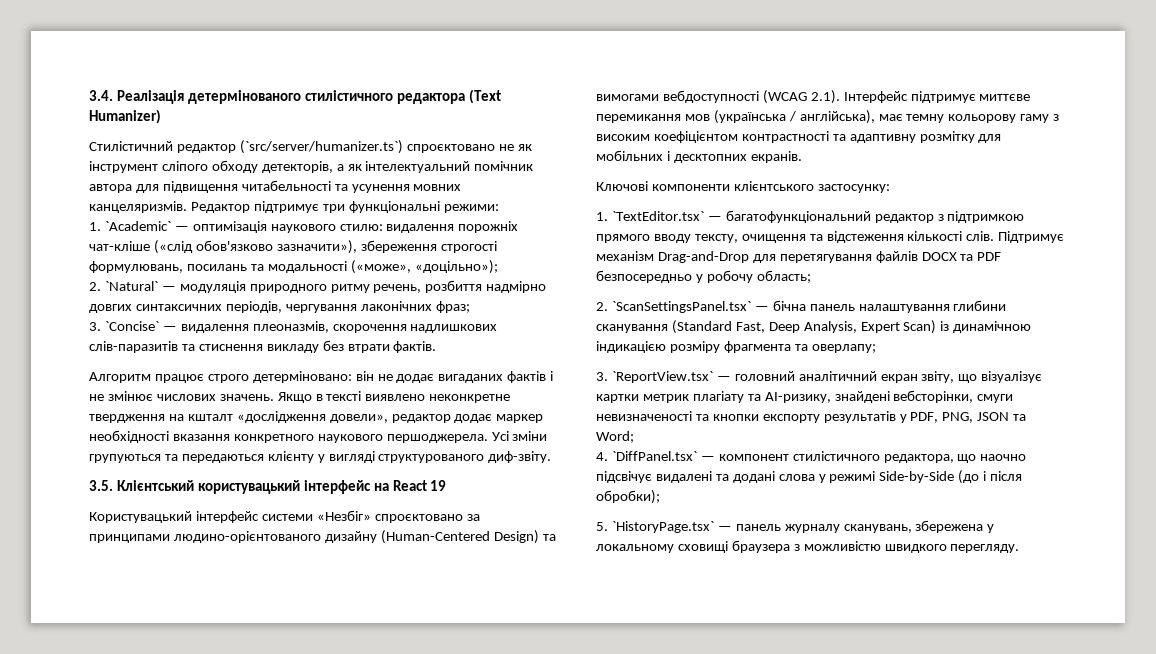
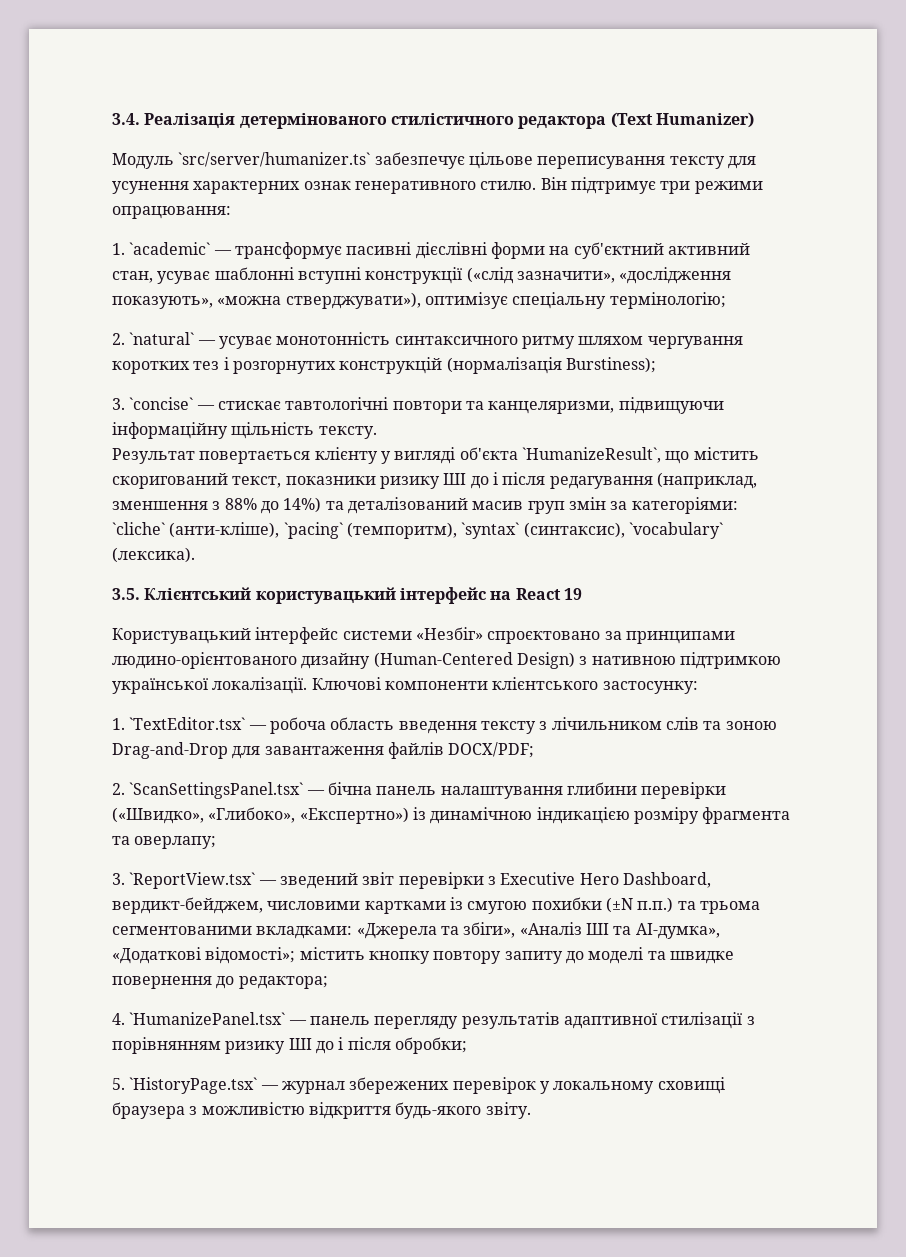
[89,140,532,154] [89,160,534,173] [89,180,462,193] [89,201,499,213] [89,221,519,233] [89,240,497,254] [89,260,498,274] [89,280,547,293] [89,301,470,313] [89,321,498,333] [89,340,437,353] [89,371,554,383] [89,391,511,403] [89,411,544,423] [89,430,548,443] [89,451,552,463] Стилістичний редактор (`src/server/humanizer.ts`) спроєктовано не як інструмент сліпого обходу детекторів, а як інтелектуальний помічник автора для підвищення читабельності та усунення мовних канцеляризмів. Редактор підтримує три функціональні режими: // 1. `Academic` — оптимізація наукового стилю: видалення порожніх чат-кліше («слід обов'язково зазначити»), збереження строгості формулювань, посилань та модальності («може», «доцільно»); // 2. `Natural` — модуляція природного ритму речень, розбиття надмірно довгих синтаксичних періодів, чергування лаконічних фраз; // 3. `Concise` — видалення плеоназмів, скорочення надлишкових слів-паразитів та стиснення викладу без втрати фактів. // Алгоритм працює строго детерміновано: він не додає вигаданих фактів і не змінює числових значень. Якщо в тексті виявлено неконкретне твердження на кшталт «дослідження довели», редактор додає маркер необхідності вказання конкретного наукового першоджерела. Усі зміни групуються та передаються клієнту у вигляді структурованого диф-звіту. -> [112,152,756,169] [112,177,763,194] [112,206,231,219] [112,242,750,259] [112,267,732,284] [112,292,726,309] [112,332,743,349] [112,357,656,374] [112,397,724,414] [112,422,377,439] [112,447,759,464] [112,472,757,489] [112,497,738,514] [112,522,723,539] [112,547,195,563] Модуль `src/server/humanizer.ts` забезпечує цільове переписування тексту для усунення характерних ознак генеративного стилю. Він підтримує три режими опрацювання: // 1. `academic` — трансформує пасивні дієслівні форми на суб'єктний активний стан, усуває шаблонні вступні конструкції («слід зазначити», «дослідження показують», «можна стверджувати»), оптимізує спеціальну термінологію; // 2. `natural` — усуває монотонність синтаксичного ритму шляхом чергування коротких тез і розгорнутих конструкцій (нормалізація Burstiness); // 3. `concise` — стискає тавтологічні повтори та канцеляризми, підвищуючи інформаційну щільність тексту. // Результат повертається клієнту у вигляді об'єкта `HumanizeResult`, що містить скоригований текст, показники ризику ШІ до і після редагування (наприклад, зменшення з 88% до 14%) та деталізований масив груп змін за категоріями: `cliche` (анти-кліше), `pacing` (темпоритм), `syntax` (синтаксис), `vocabulary` (лексика).
[542,534,556,541] [596,90,1031,104] [596,110,1060,124] [596,131,1002,143] [596,150,802,163] та вимогами вебдоступності (WCAG 2.1). Інтерфейс підтримує миттєве перемикання мов (українська / англійська), має темну кольорову гаму з високим коефіцієнтом контрастності та адаптивну розмітку для мобільних і десктопних екранів. // -> [579,652,781,669] [112,677,308,694] з нативною підтримкою української локалізації.
[725,210,1025,223] [596,231,1065,243] [596,251,1002,263] [596,270,811,283] багатофункціональний редактор з підтримкою прямого вводу тексту, очищення та відстеження кількості слів. Підтримує механізм Drag-and-Drop для перетягування файлів DOCX та PDF безпосередньо у робочу область; -> [269,717,777,734] [112,742,535,759] робоча область введення тексту з лічильником слів та зоною Drag-and-Drop для завантаження файлів DOCX/PDF;
[596,320,937,334] сканування (Standard Fast, Deep Analysis, Expert Scan) -> [641,782,727,799] [112,807,409,824] перевірки («Швидко», «Глибоко», «Експертно»)
[734,371,1043,383] [596,390,1014,403] [596,411,1027,423] [596,431,634,443] [596,451,1027,463] [596,470,1023,484] [596,490,660,504] головний аналітичний екран звіту, що візуалізує картки метрик плагіату та AI-ризику, знайдені вебсторінки, смуги невизначеності та кнопки експорту результатів у PDF, PNG, JSON та Word; // 4. `DiffPanel.tsx` — компонент стилістичного редактора, що наочно підсвічує видалені та додані слова у режимі Side-by-Side (до і після обробки); -> [279,872,711,889] [112,897,760,914] [112,922,720,939] [112,947,734,964] [112,976,328,989] [112,1012,755,1029] [112,1037,467,1054] зведений звіт перевірки з Executive Hero Dashboard, вердикт-бейджем, числовими картками із смугою похибки (±N п.п.) та трьома сегментованими вкладками: «Джерела та збіги», «Аналіз ШІ та AI-думка», «Додаткові відомості»; містить кнопку повтору запиту до моделі та швидке повернення до редактора; // 4. `HumanizePanel.tsx` — панель перегляду результатів адаптивної стилізації з порівнянням ризику ШІ до і після обробки;
[735,520,984,533] панель журналу сканувань, збережена -> [281,1077,536,1094] журнал збережених перевірок
[884,544,1020,553] швидкого перегляду. -> [308,1102,531,1119] відкриття будь-якого звіту.

